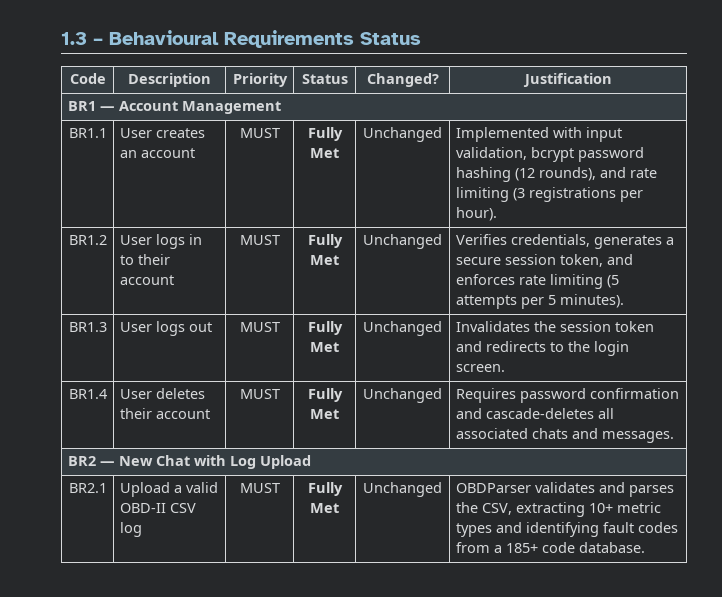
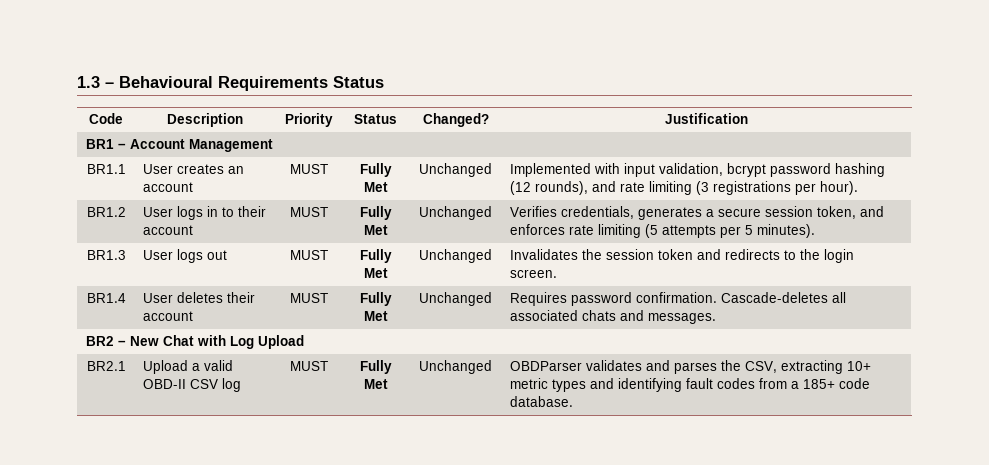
[99,106,115,111] — -> [117,143,126,149] –
[589,388,679,399] [455,408,594,419] confirmation and cascade-deletes -> [635,292,828,303] confirmation. Cascade-deletes
[99,461,115,466] — -> [117,340,126,346] –

